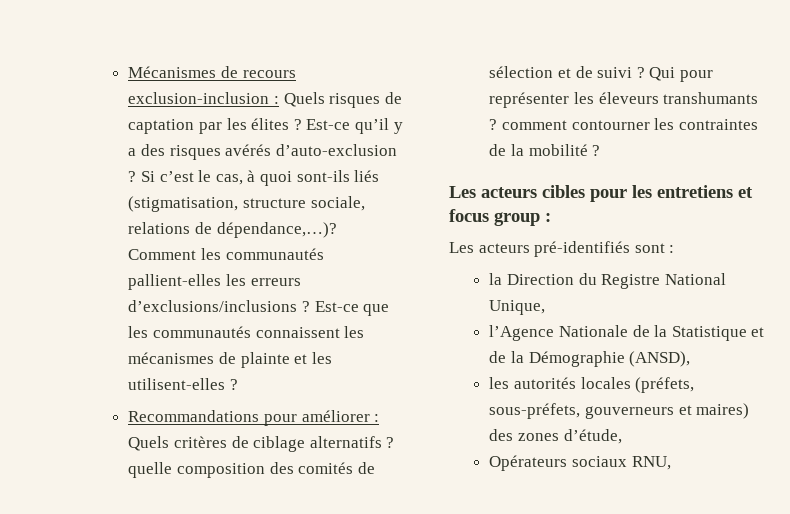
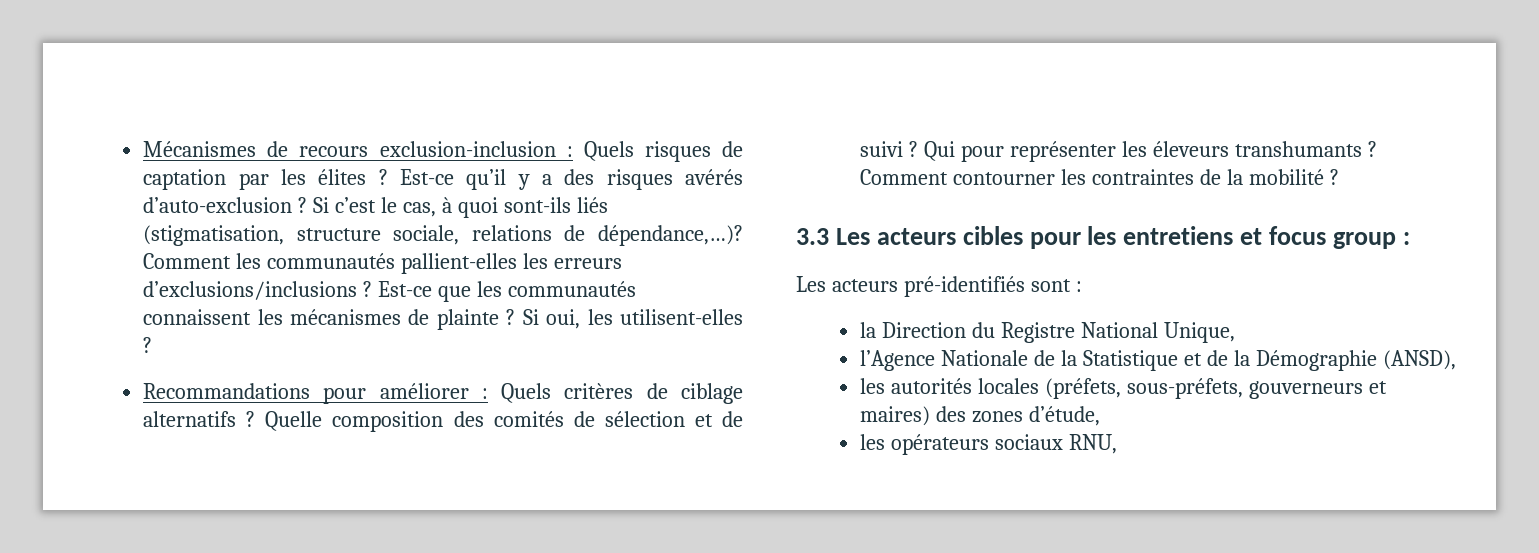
[294,354,308,364] et -> [506,309,581,329] ? Si oui,
[128,462,173,478] quelle -> [265,411,323,431] Quelle
[502,120,568,130] comment -> [860,169,949,185] Comment
(601, 150) none -> [796,228,829,245] 3.3
[489,455,568,471] Opérateurs -> [860,434,990,455] les opérateurs

